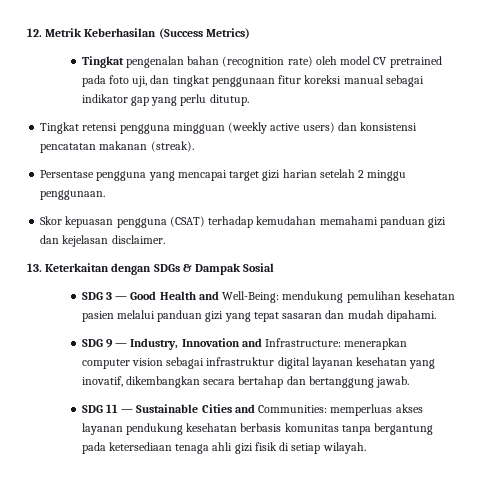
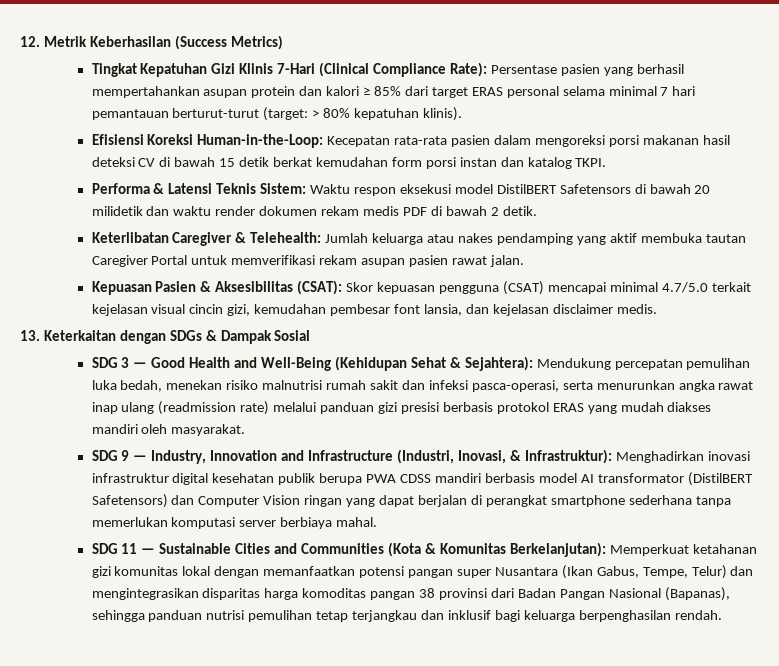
[125,56,442,68] [81,75,424,87] [81,94,249,106] [40,122,418,134] [40,141,194,153] [40,169,407,181] [40,190,106,200] [40,216,447,228] [40,235,165,247] pengenalan bahan (recognition rate) oleh model CV pretrained pada foto uji, dan tingkat penggunaan fitur koreksi manual sebagai indikator gap yang perlu ditutup. // Tingkat retensi pengguna mingguan (weekly active users) dan konsistensi pencatatan makanan (streak). // Persentase pengguna yang mencapai target gizi harian setelah 2 minggu penggunaan. // Skor kepuasan pengguna (CSAT) terhadap kemudahan memahami panduan gizi dan kejelasan disclaimer. -> [140,62,684,77] [91,86,696,98] [91,107,463,121] [91,134,730,148] [91,157,607,169] [91,183,711,196] [91,206,537,216] [91,232,746,246] [91,255,524,267] [91,280,751,295] [91,304,657,316] Kepatuhan Gizi Klinis 7-Hari (Clinical Compliance Rate): Persentase pasien yang berhasil mempertahankan asupan protein dan kalori ≥ 85% dari target ERAS personal selama minimal 7 hari pemantauan berturut-turut (target: > 80% kepatuhan klinis). // Efisiensi Koreksi Human-in-the-Loop: Kecepatan rata-rata pasien dalam mengoreksi porsi makanan hasil deteksi CV di bawah 15 detik berkat kemudahan form porsi instan dan katalog TKPI. // Performa & Latensi Teknis Sistem: Waktu respon eksekusi model DistilBERT Safetensors di bawah 20 milidetik dan waktu render dokumen rekam medis PDF di bawah 2 detik. // Keterlibatan Caregiver & Telehealth: Jumlah keluarga atau nakes pendamping yang aktif membuka tautan Caregiver Portal untuk memverifikasi rekam asupan pasien rawat jalan. // Kepuasan Pasien & Aksesibilitas (CSAT): Skor kepuasan pengguna (CSAT) mencapai minimal 4.7/5.0 terkait kejelasan visual cincin gizi, kemudahan pembesar font lansia, dan kejelasan disclaimer medis.
[222,291,455,303] [81,310,436,322] Well-Being: mendukung pemulihan kesehatan pasien melalui panduan gizi yang tepat sasaran dan mudah dipahami. -> [261,356,751,371] [91,380,754,392] [91,401,712,415] [91,424,246,436] Well-Being (Kehidupan Sehat & Sejahtera): Mendukung percepatan pemulihan luka bedah, menekan risiko malnutrisi rumah sakit dan infeksi pasca-operasi, serta menurunkan angka rawat inap ulang (readmission rate) melalui panduan gizi presisi berbasis protokol ERAS yang mudah diakses mandiri oleh masyarakat.
[265,338,408,350] [81,357,436,369] [81,376,410,388] Infrastructure: menerapkan computer vision sebagai infrastruktur digital layanan kesehatan yang inovatif, dikembangkan secara bertahap dan bertanggung jawab. -> [308,449,750,464] [91,472,753,486] [91,494,731,508] [91,517,378,529] Infrastructure (Industri, Inovasi, & Infrastruktur): Menghadirkan inovasi infrastruktur digital kesehatan publik berupa PWA CDSS mandiri berbasis model AI transformator (DistilBERT Safetensors) dan Computer Vision ringan yang dapat berjalan di perangkat smartphone sederhana tanpa memerlukan komputasi server berbiaya mahal.
[258,404,423,416] [81,423,434,435] [81,442,366,454] Communities: memperluas akses layanan pendukung kesehatan berbasis komunitas tanpa bergantung pada ketersediaan tenaga ahli gizi fisik di setiap wilayah. -> [301,542,757,557] [91,565,754,579] [91,587,730,601] [91,610,722,622] Communities (Kota & Komunitas Berkelanjutan): Memperkuat ketahanan gizi komunitas lokal dengan memanfaatkan potensi pangan super Nusantara (Ikan Gabus, Tempe, Telur) dan mengintegrasikan disparitas harga komoditas pangan 38 provinsi dari Badan Pangan Nasional (Bapanas), sehingga panduan nutrisi pemulihan tetap terjangkau dan inklusif bagi keluarga berpenghasilan rendah.

